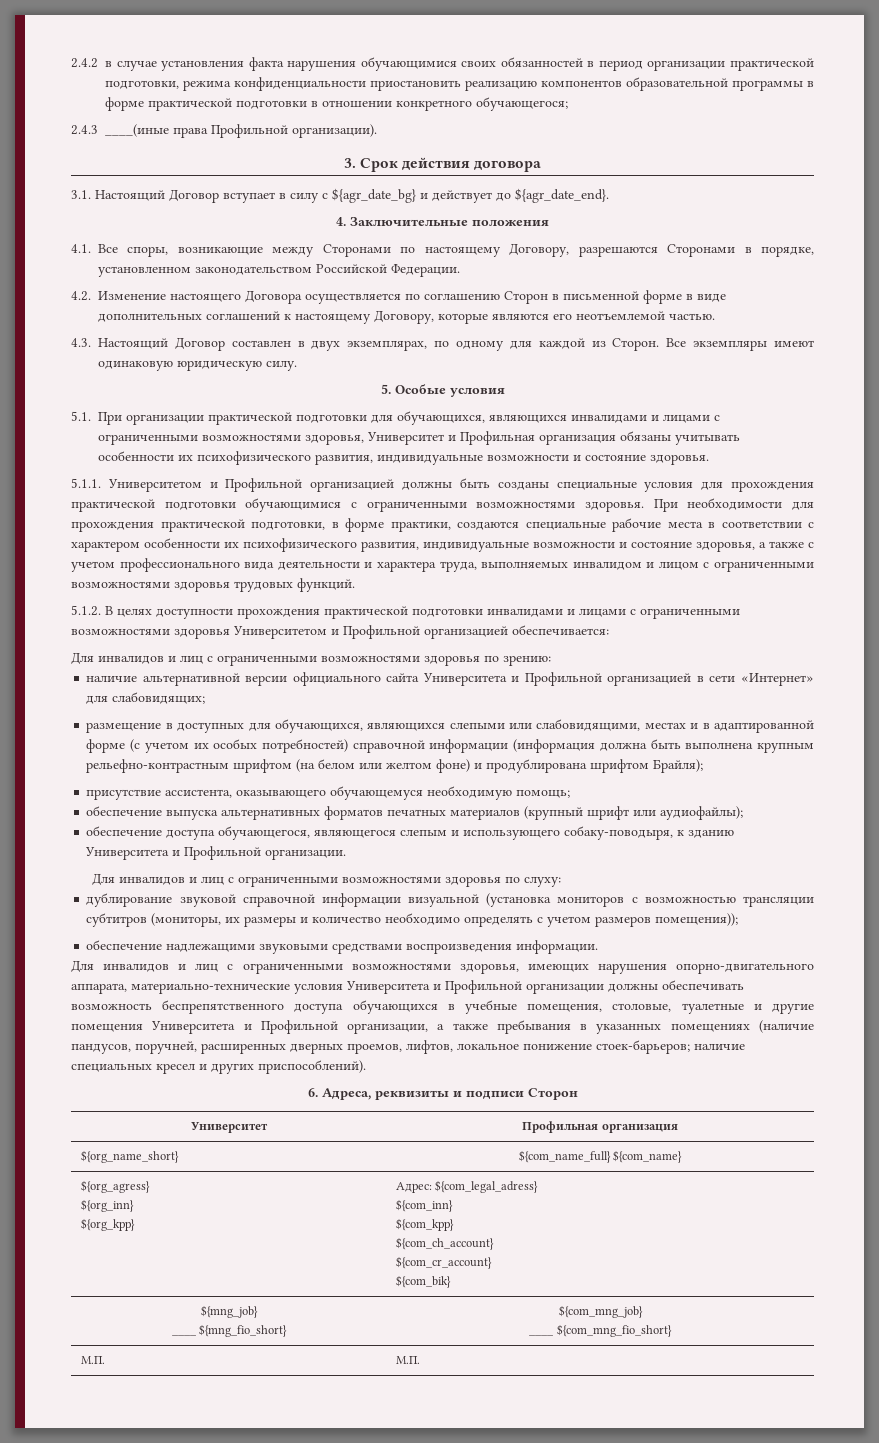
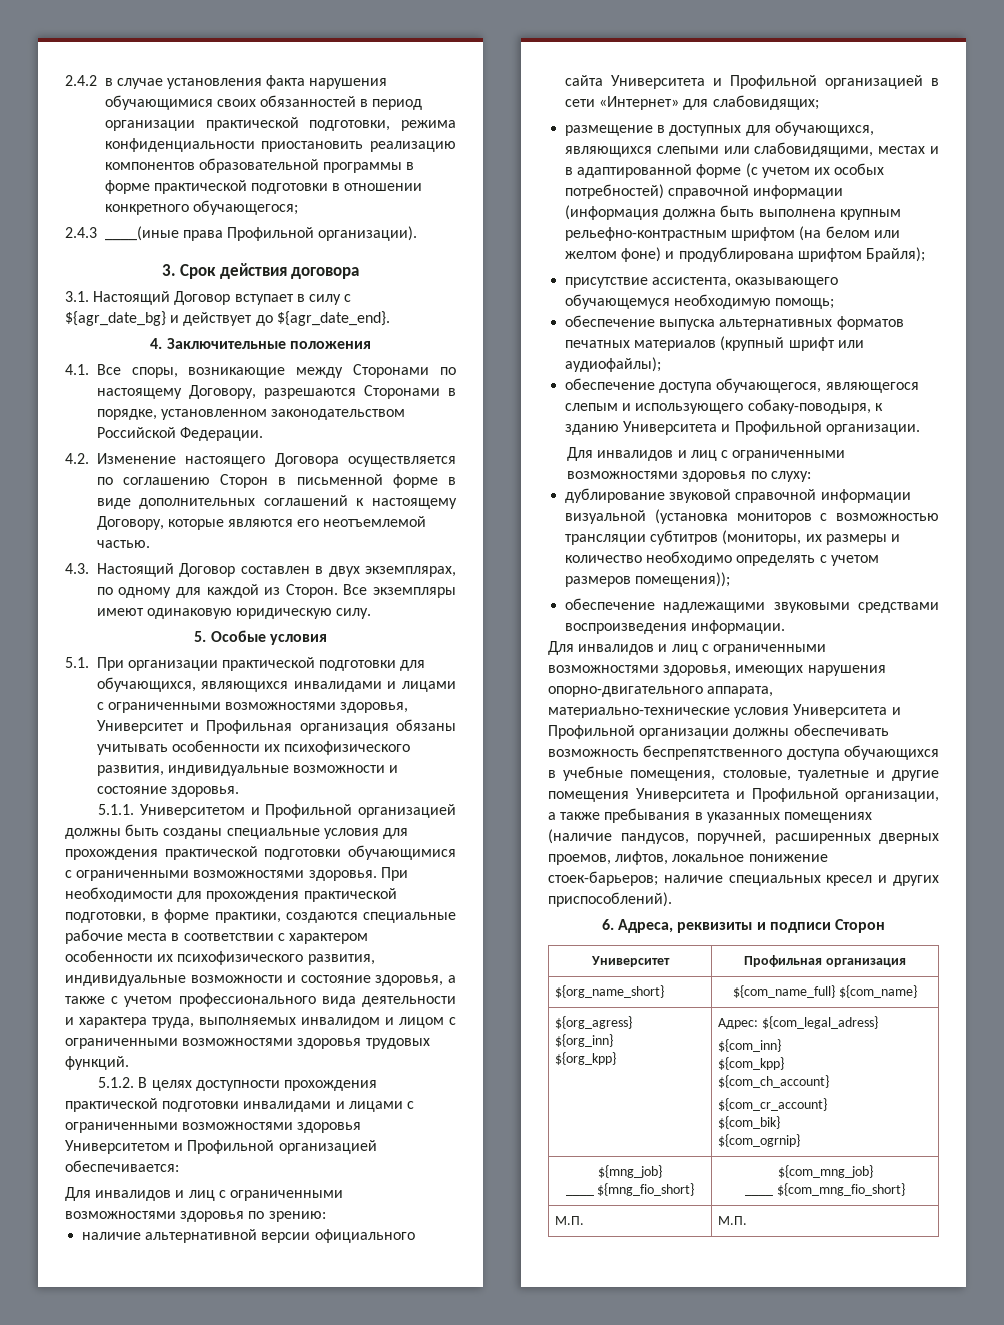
(451, 1281) none -> [717,1134,800,1147] // ${com_ogrnip}

